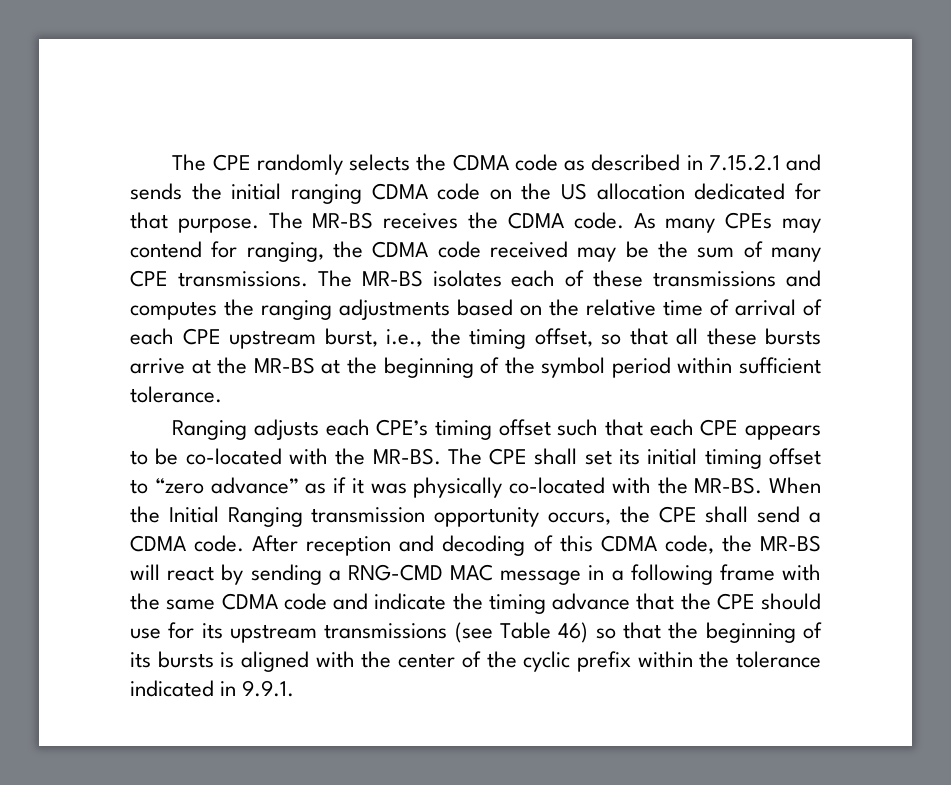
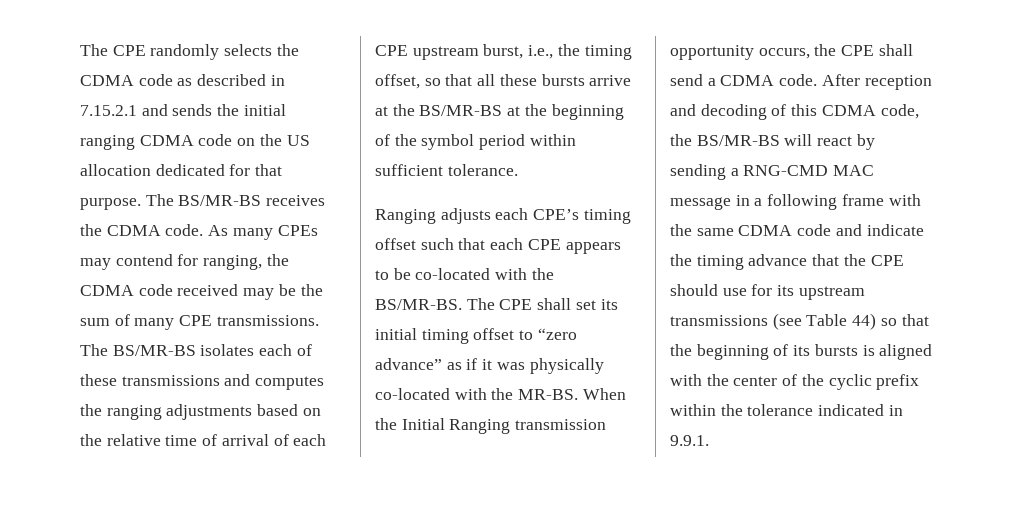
[312,212,374,229] MR-BS -> [178,195,262,206] BS/MR-BS
[361,270,423,287] MR-BS -> [112,345,196,356] BS/MR-BS
[253,357,315,374] MR-BS -> [419,105,503,116] BS/MR-BS
[372,448,441,465] MR-BS. -> [375,299,462,310] BS/MR-BS.
[759,535,821,552] MR-BS -> [696,135,780,146] BS/MR-BS
[558,622,589,643] 46) -> [852,313,877,330] 44)

